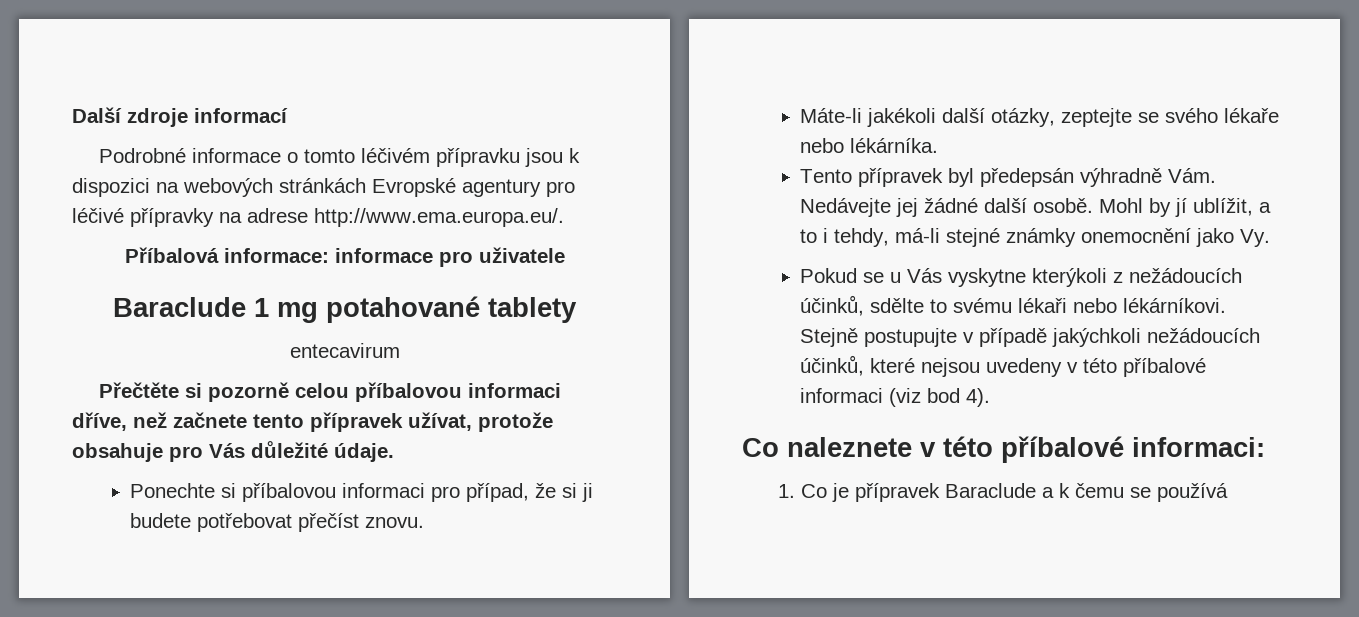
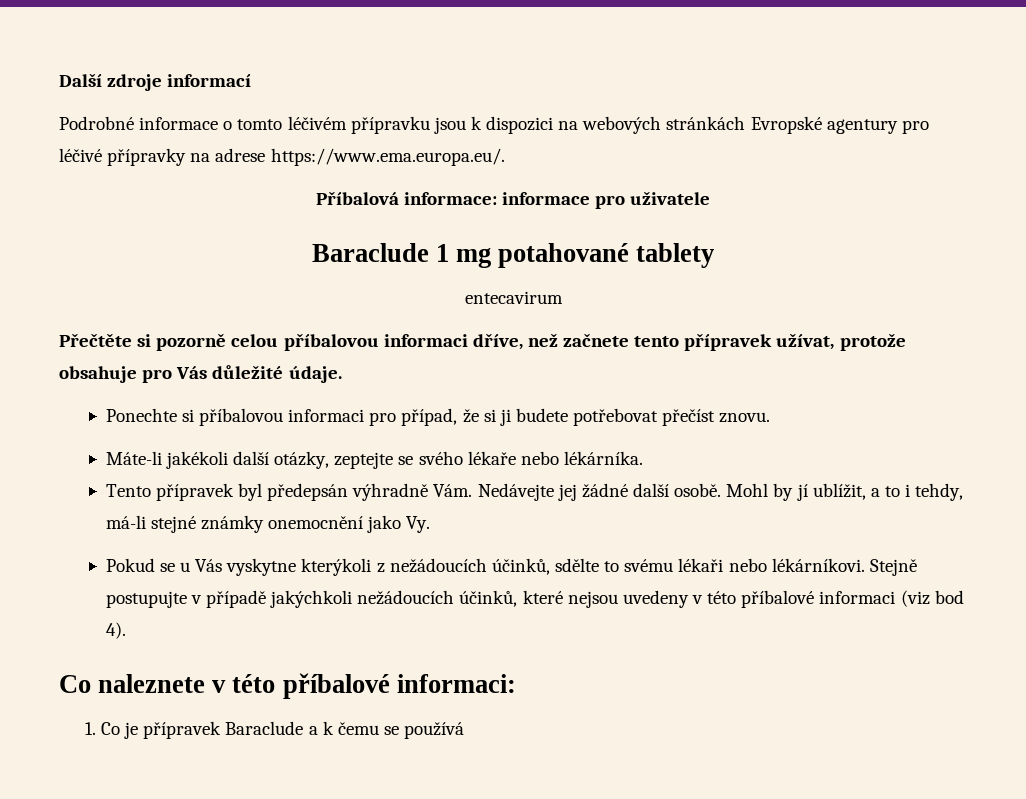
[314,208,564,227] http://www.ema.europa.eu/. -> [270,148,505,166] https://www.ema.europa.eu/.

